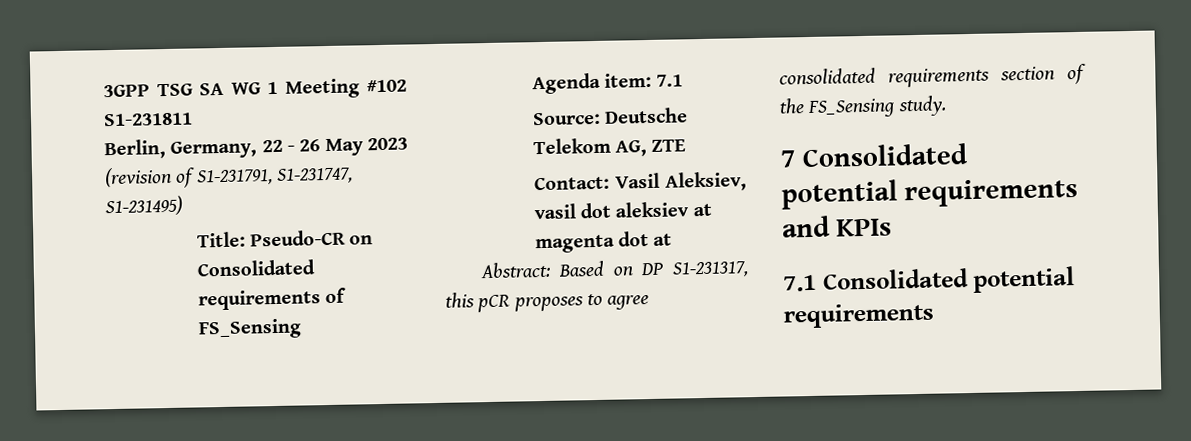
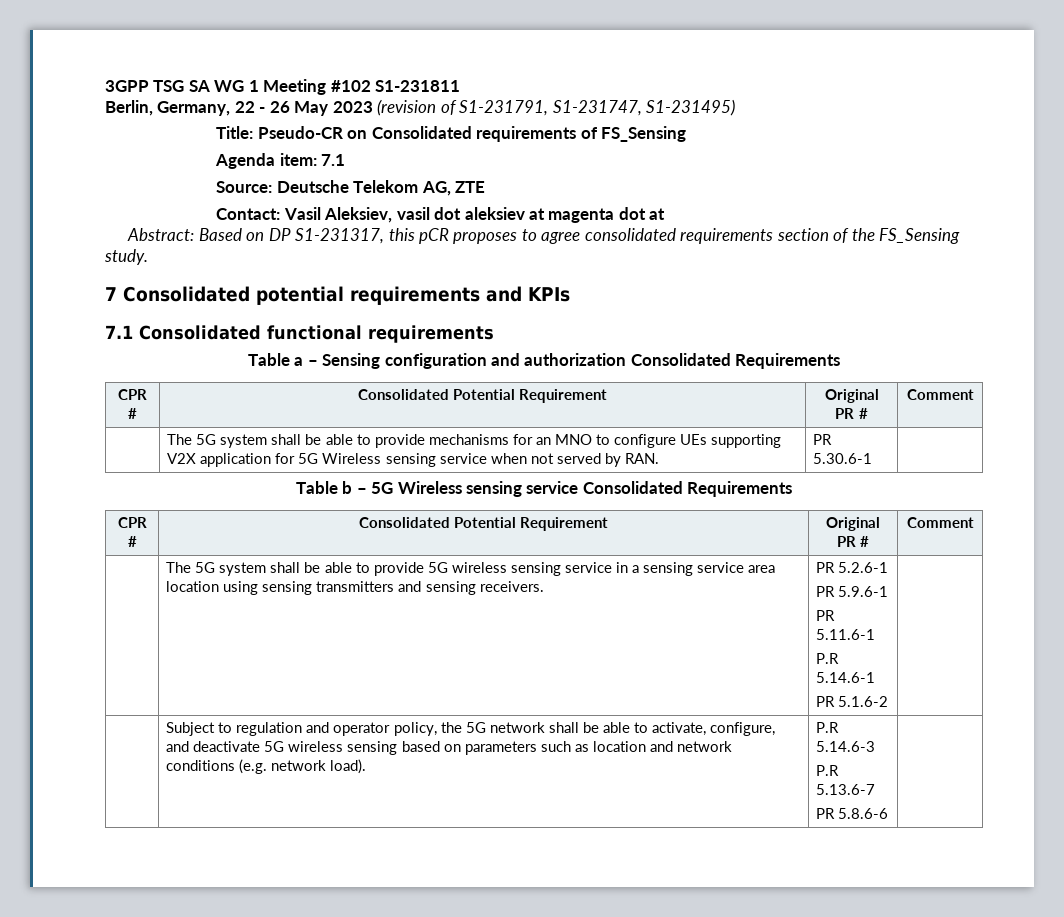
[972,266,1076,293] [783,302,935,329] potential requirements -> [267,325,494,343] [247,353,841,369] [118,389,147,400] [128,408,137,419] [357,389,608,403] [824,389,879,403] [835,408,868,419] [906,389,974,400] [167,434,781,448] [167,453,659,467] [813,434,833,445] [813,453,873,464] [295,481,793,497] [117,517,147,528] [127,536,137,547] [358,517,609,531] [826,517,880,531] [836,536,870,547] [906,517,974,528] [166,562,776,576] [166,581,544,595] [816,562,889,573] [816,586,889,597] [816,610,836,621] [816,629,876,640] [816,653,840,664] [816,672,876,683] [816,696,889,707] [166,722,775,736] [166,741,732,755] [166,759,367,774] [816,722,840,733] [816,741,876,752] [816,765,840,776] [816,784,876,795] [816,808,889,819] functional requirements // Table a – Sensing configuration and authorization Consolidated Requirements // CPR # | Consolidated Potential Requirement | Original PR # | Comment // | The 5G system shall be able to provide mechanisms for an MNO to configure UEs supporting V2X application for 5G Wireless sensing service when not served by RAN. | PR 5.30.6-1 | // Table b – 5G Wireless sensing service Consolidated Requirements // CPR # | Consolidated Potential Requirement | Original PR # | Comment // | The 5G system shall be able to provide 5G wireless sensing service in a sensing service area location using sensing transmitters and sensing receivers. | PR 5.2.6-1 // PR 5.9.6-1 // PR 5.11.6-1 // P.R 5.14.6-1 // PR 5.1.6-2 | // | Subject to regulation and operator policy, the 5G network shall be able to activate, configure, and deactivate 5G wireless sensing based on parameters such as location and network conditions (e.g. network load). | P.R 5.14.6-3 // P.R 5.13.6-7 // PR 5.8.6-6 |

